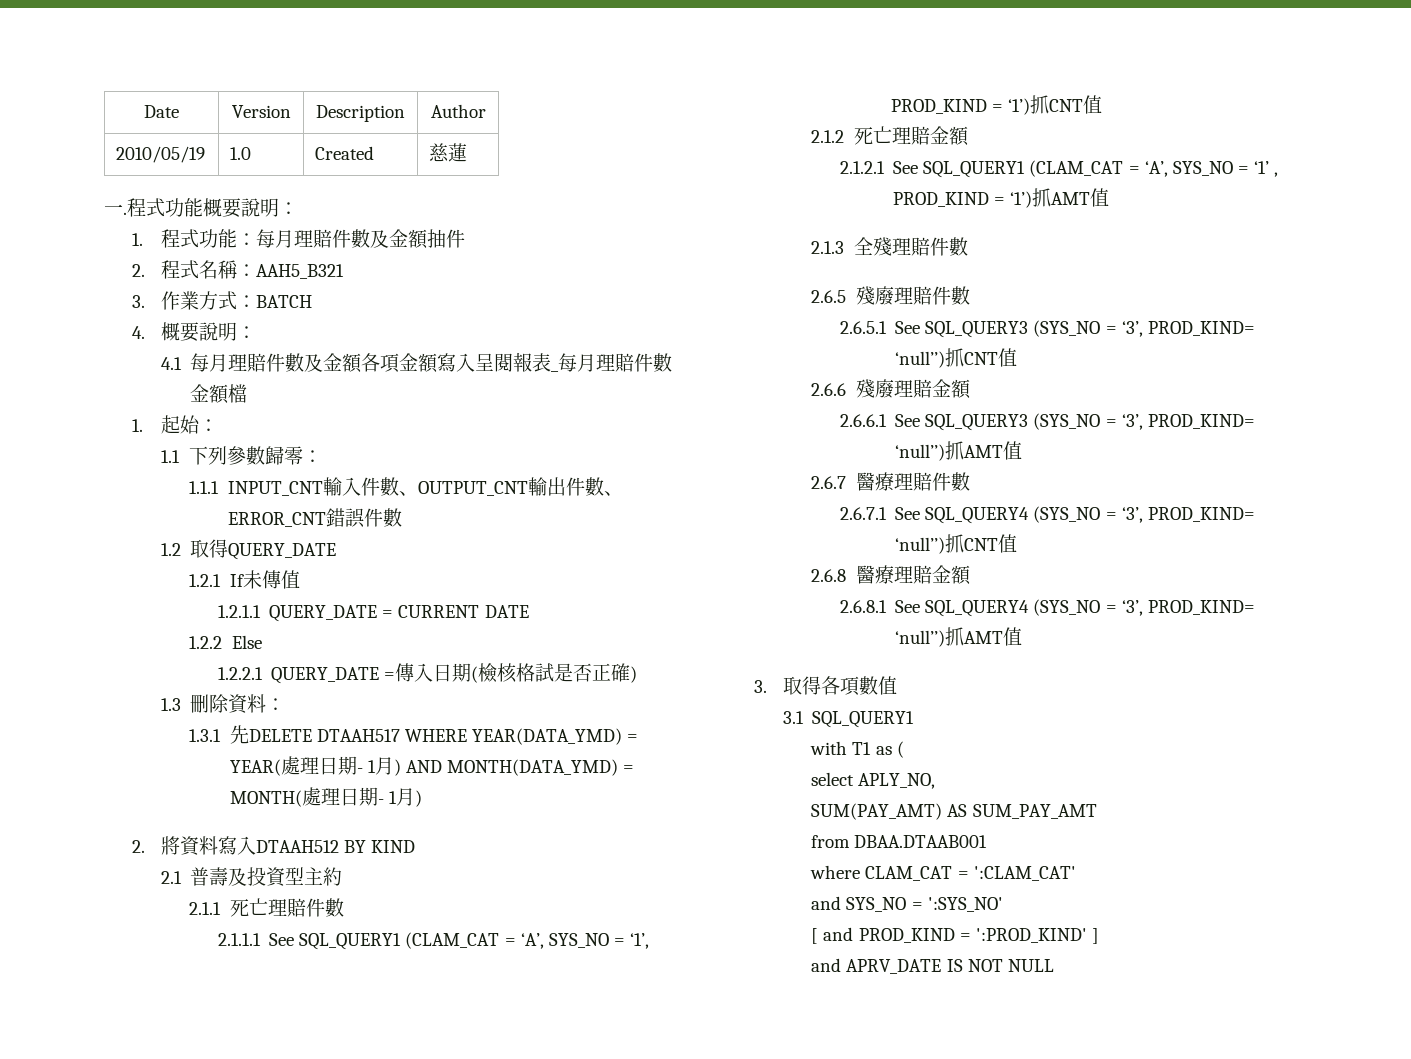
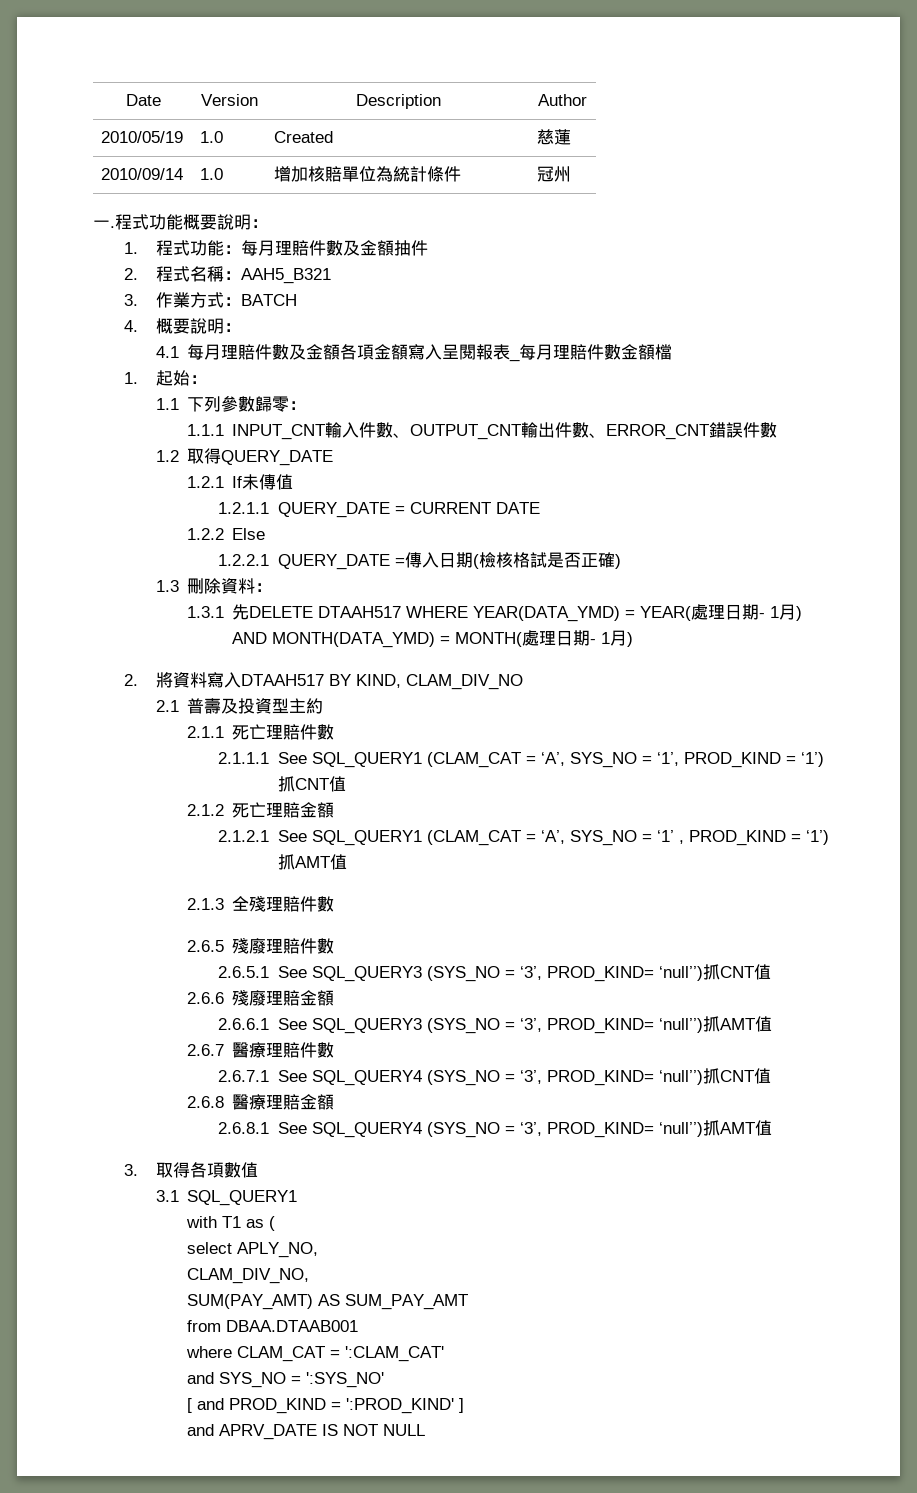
(468, 152) none -> [101,168,184,180] [200,168,224,180] [274,166,462,182] [537,166,572,182] // 2010/09/14 | 1.0 | 增加核賠單位為統計條件 | 冠州
[255,840,416,853] DTAAH512 BY KIND -> [240,674,523,690] DTAAH517 BY KIND, CLAM_DIV_NO
(936, 781) none -> [186,1268,309,1284] // CLAM_DIV_NO,

